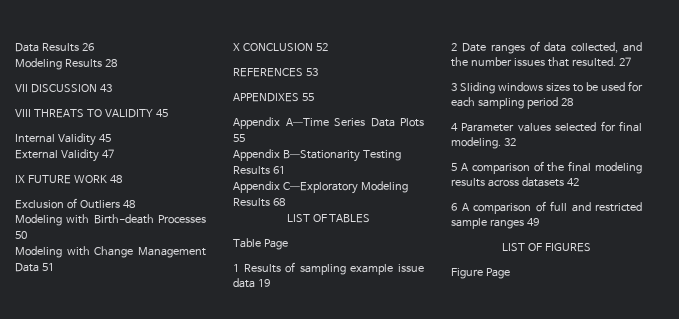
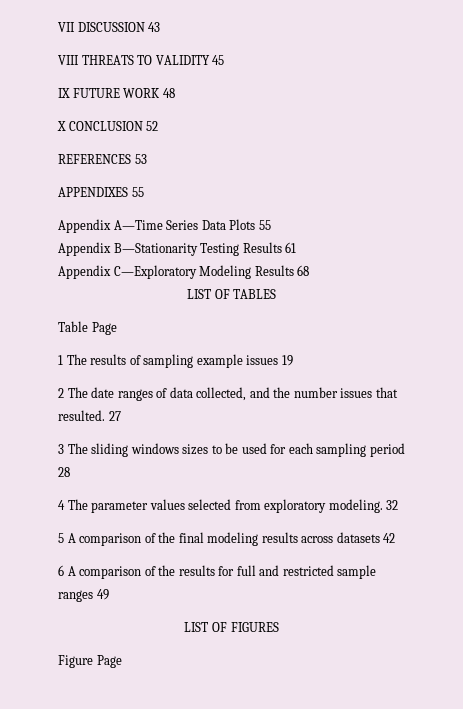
[15,43,94,52] [15,58,117,70] Data Results 26 // Modeling Results 28 // -> (58, 27) none
[15,133,111,146] [15,149,114,162] [15,175,122,184] [15,198,135,209] [15,214,207,226] [15,231,27,239] [15,246,206,258] [15,263,54,272] Internal Validity 45 // External Validity 47 // IX FUTURE WORK 48 // Exclusion of Outliers 48 // Modeling with Birth-death Processes 50 // Modeling with Change Management Data 51 -> [58,88,175,98] IX FUTURE WORK 48
[243,264,281,273] Results -> [66,354,127,365] The results
[398,264,424,272] [233,278,255,288] issue data -> [246,355,279,365] issues
[461,43,486,52] Date -> [67,387,115,398] The date
[460,82,495,94] Sliding -> [67,443,129,457] The sliding
[461,121,642,132] Parameter values selected for final -> [67,499,327,513] The parameter values selected from exploratory
(546, 206) none -> [158,565,235,576] the results for

